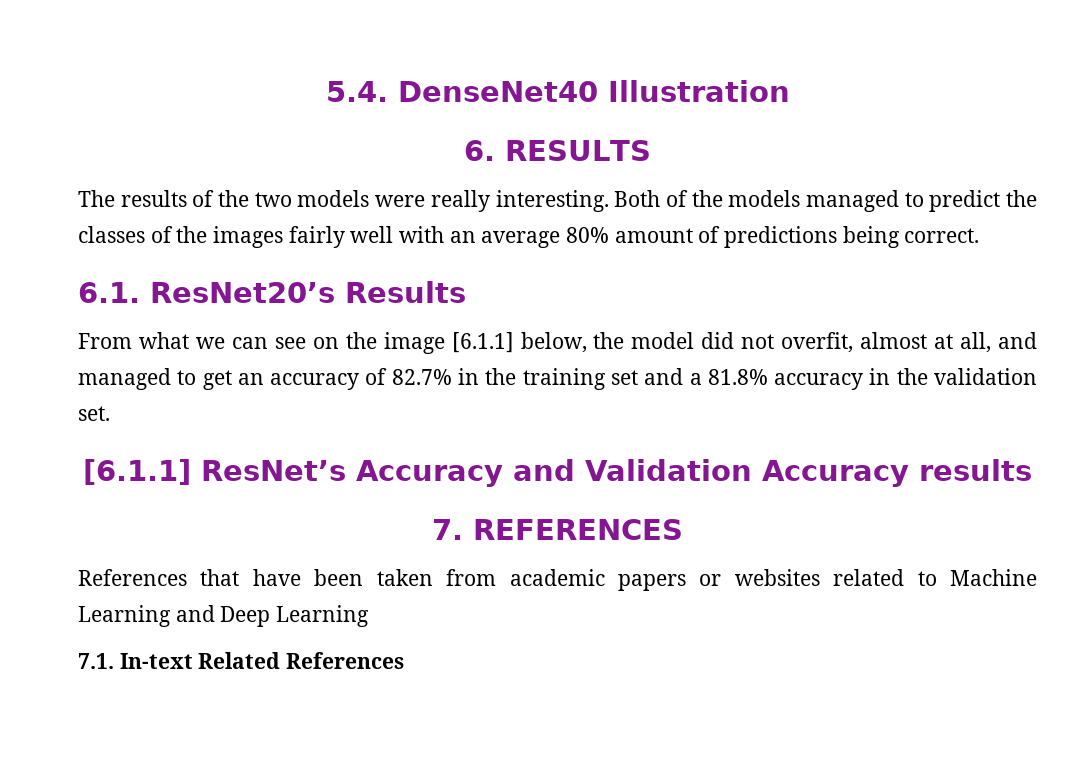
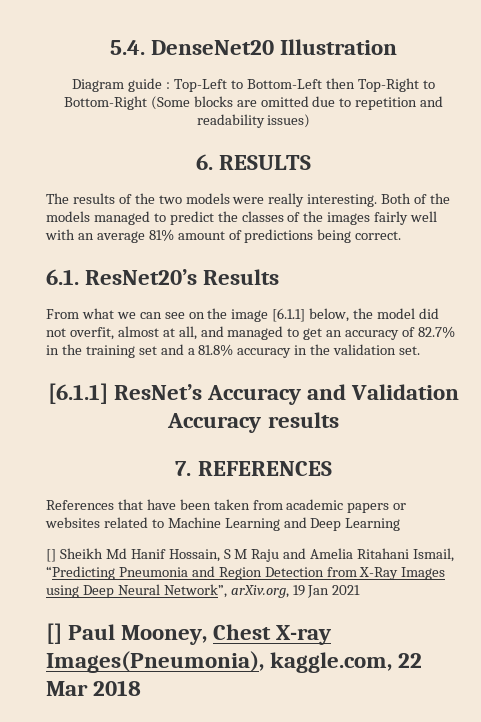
[397,81,598,102] DenseNet40 -> [151,40,274,55] DenseNet20
(790, 91) none -> [72,78,435,92] [63,96,444,110] [196,114,311,128] // Diagram guide : Top-Left to Bottom-Left then Top-Right to Bottom-Right (Some blocks are omitted due to repetition and readability issues)
[566,227,610,243] 80% -> [148,229,174,241] 81%
[78,652,405,669] 7.1. In-text Related References -> [46,548,455,562] [46,566,446,580] [46,584,361,598] [46,623,332,645] [46,651,423,673] [46,680,142,696] [] Sheikh Md Hanif Hossain, S M Raju and Amelia Ritahani Ismail, “Predicting Pneumonia and Region Detection from X-Ray Images using Deep Neural Network”, arXiv.org, 19 Jan 2021 // [] Paul Mooney, Chest X-ray Images(Pneumonia), kaggle.com, 22 Mar 2018

